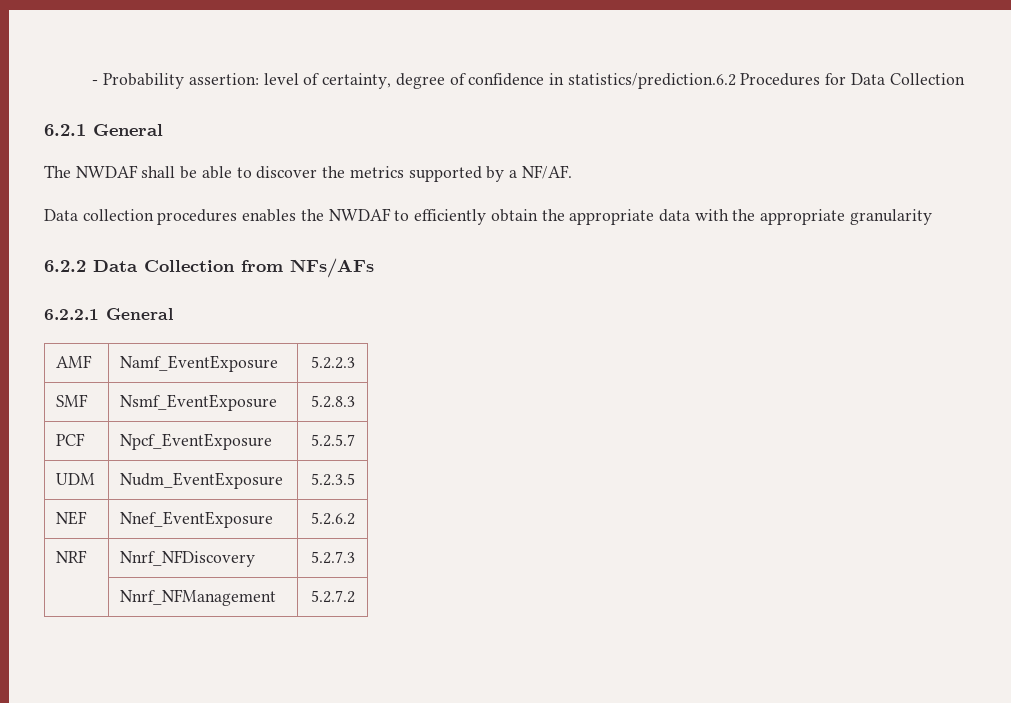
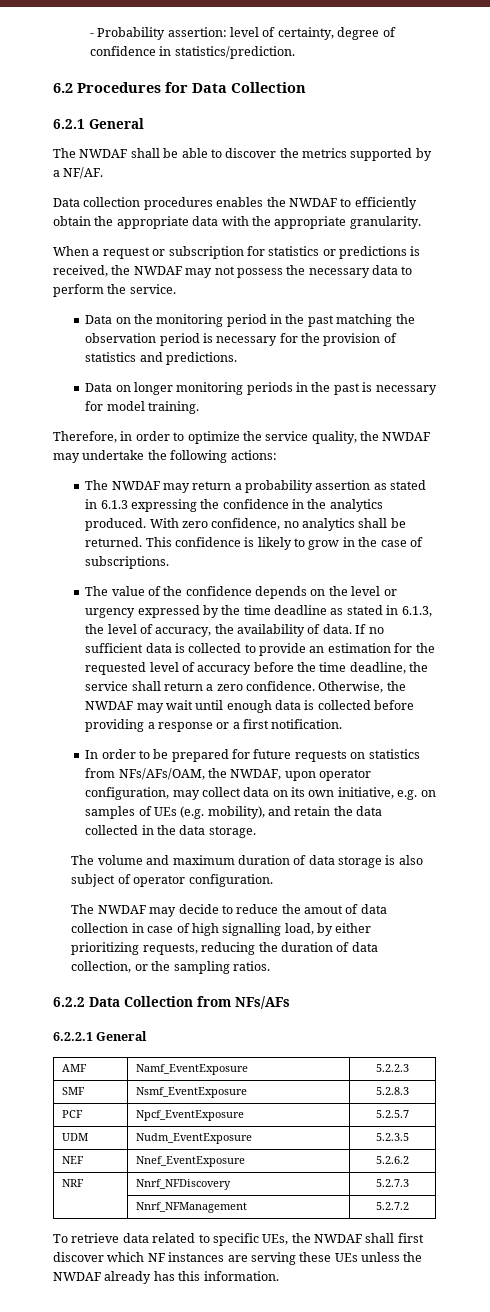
[567,73,736,89] statistics/prediction.6.2 -> [174,46,295,59] [53,83,73,93] statistics/prediction. // 6.2
[849,209,932,225] granularity -> [349,216,421,229] [53,246,421,259] [53,265,413,278] [53,284,176,297] [85,314,415,327] [85,333,397,346] [85,352,237,365] [85,382,437,395] [85,401,199,414] [53,431,431,444] [53,450,277,463] [85,480,427,493] [85,499,383,512] [85,518,406,531] [85,537,423,550] [85,556,170,569] [85,586,397,599] [85,605,432,618] [85,624,384,637] [85,643,435,656] [85,662,429,675] [85,681,406,693] [85,700,415,713] [85,719,343,732] [85,749,420,762] [85,768,372,781] [85,787,436,800] [85,806,383,819] [85,825,256,838] [71,855,423,868] [71,874,273,887] [71,904,387,917] [71,923,372,936] [71,942,378,955] [71,961,270,974] granularity. // When a request or subscription for statistics or predictions is received, the NWDAF may not possess the necessary data to perform the service. // Data on the monitoring period in the past matching the observation period is necessary for the provision of statistics and predictions. // Data on longer monitoring periods in the past is necessary for model training. // Therefore, in order to optimize the service quality, the NWDAF may undertake the following actions: // The NWDAF may return a probability assertion as stated in 6.1.3 expressing the confidence in the analytics produced. With zero confidence, no analytics shall be returned. This confidence is likely to grow in the case of subscriptions. // The value of the confidence depends on the level or urgency expressed by the time deadline as stated in 6.1.3, the level of accuracy, the availability of data. If no sufficient data is collected to provide an estimation for the requested level of accuracy before the time deadline, the service shall return a zero confidence. Otherwise, the NWDAF may wait until enough data is collected before providing a response or a first notification. // In order to be prepared for future requests on statistics from NFs/AFs/OAM, the NWDAF, upon operator configuration, may collect data on its own initiative, e.g. on samples of UEs (e.g. mobility), and retain the data collected in the data storage. // The volume and maximum duration of data storage is also subject of operator configuration. // The NWDAF may decide to reduce the amout of data collection in case of high signalling load, by either prioritizing requests, reducing the duration of data collection, or the sampling ratios.
(355, 596) none -> [53,1233,424,1246] [53,1252,423,1265] [53,1271,279,1284] // To retrieve data related to specific UEs, the NWDAF shall first discover which NF instances are serving these UEs unless the NWDAF already has this information.

